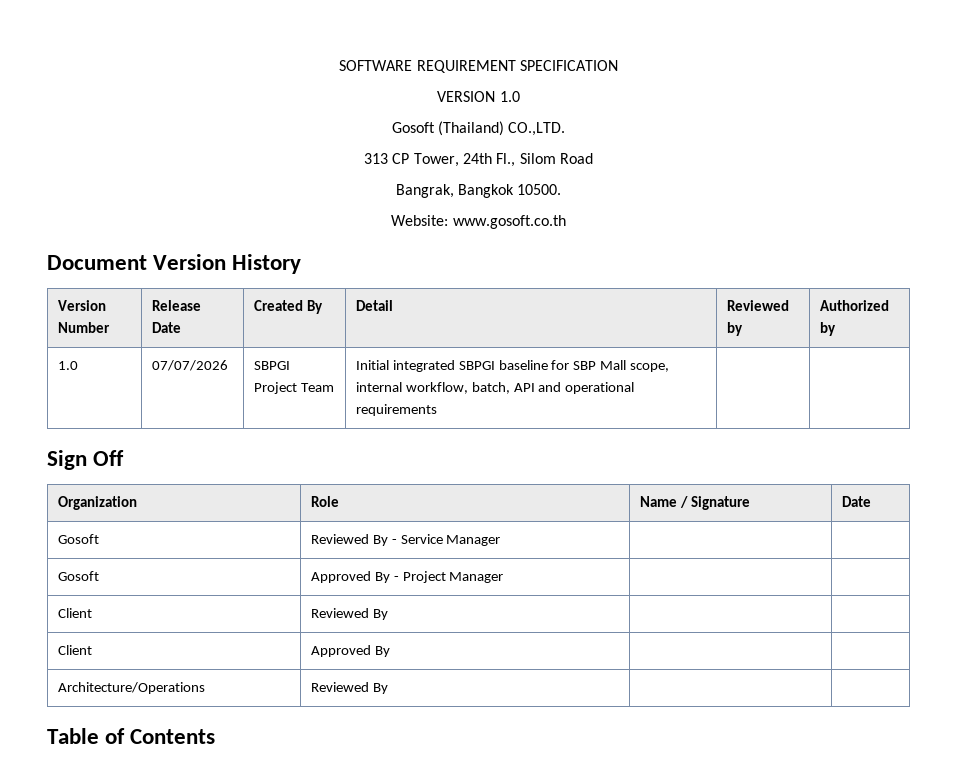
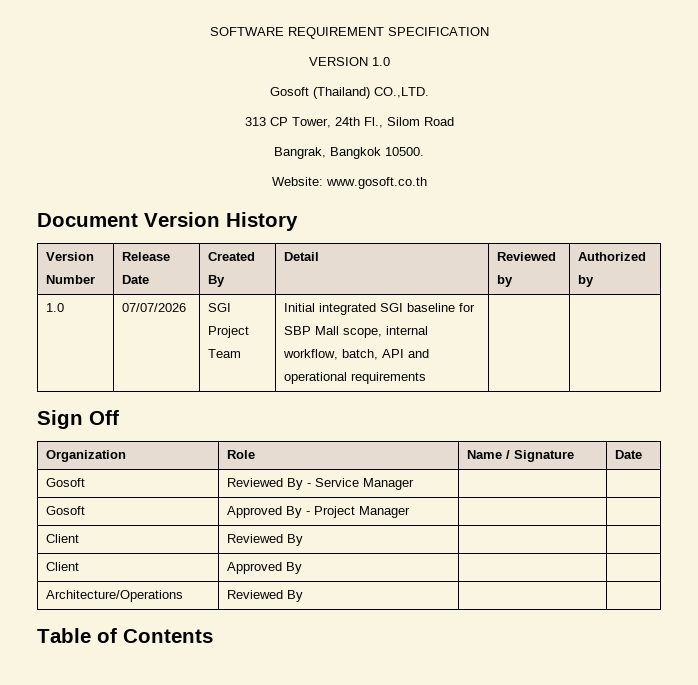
[253,361,290,370] SBPGI -> [208,303,232,312] SGI
[458,361,495,370] SBPGI -> [380,303,404,312] SGI

